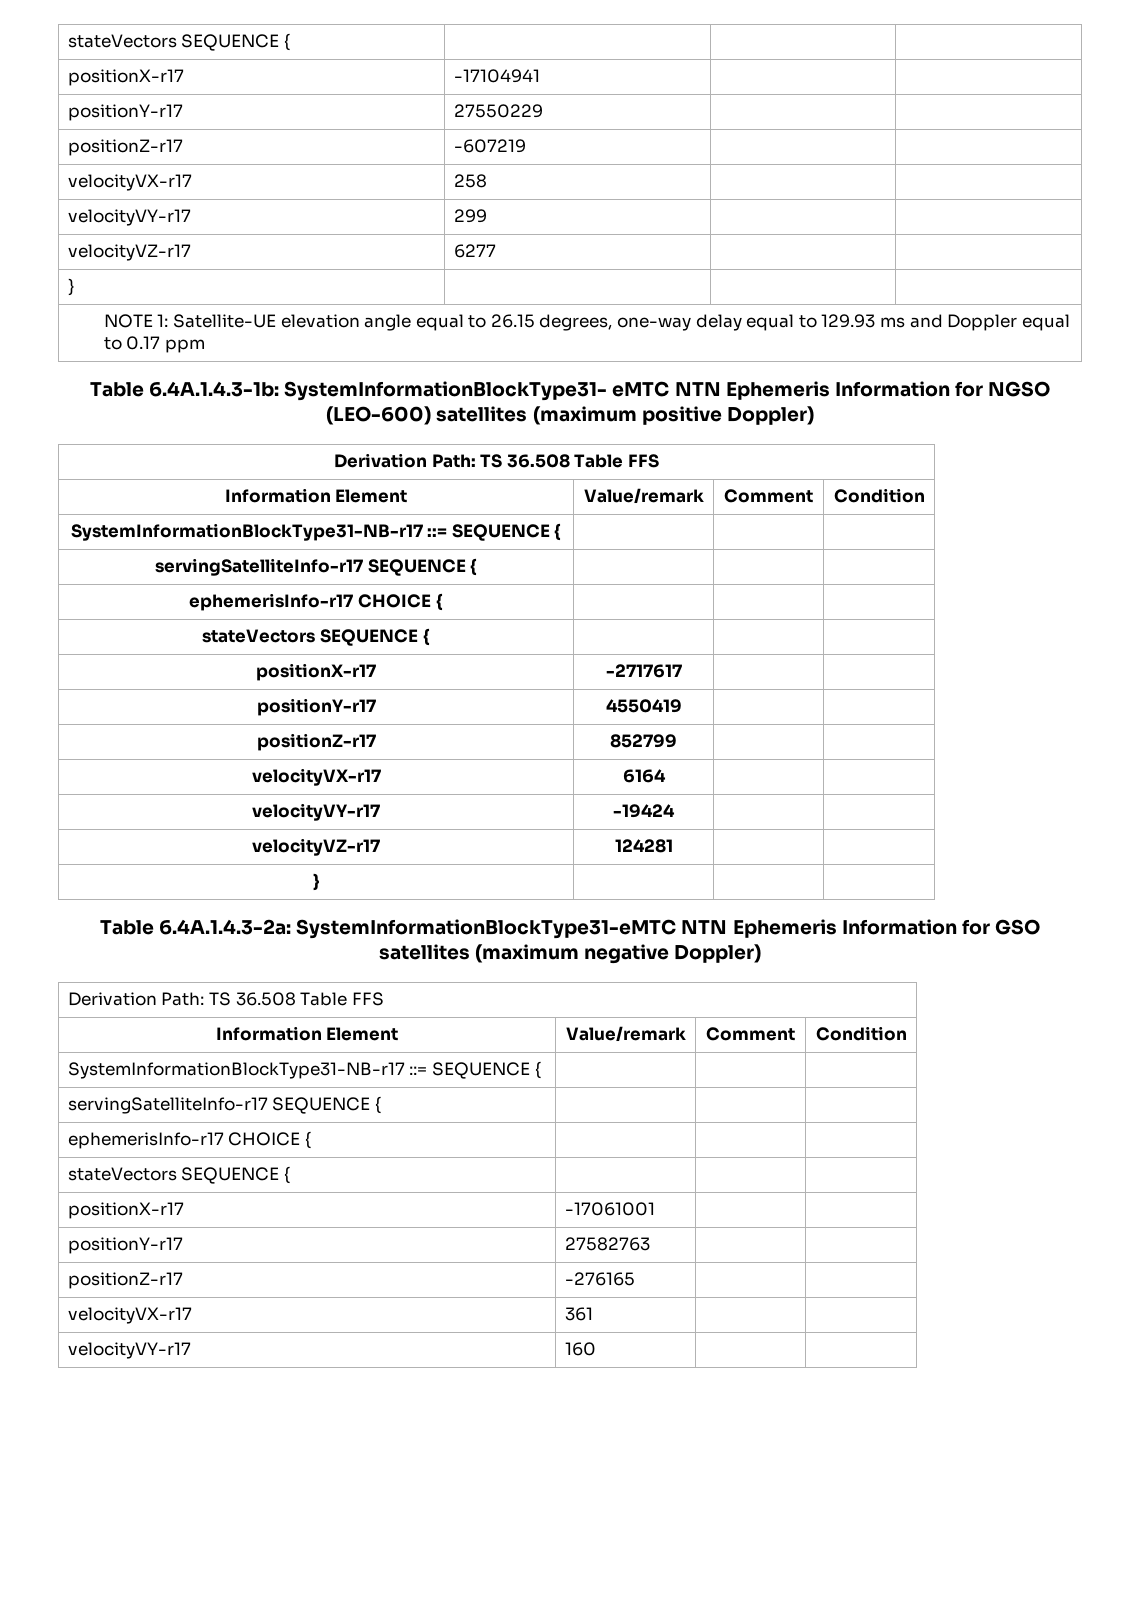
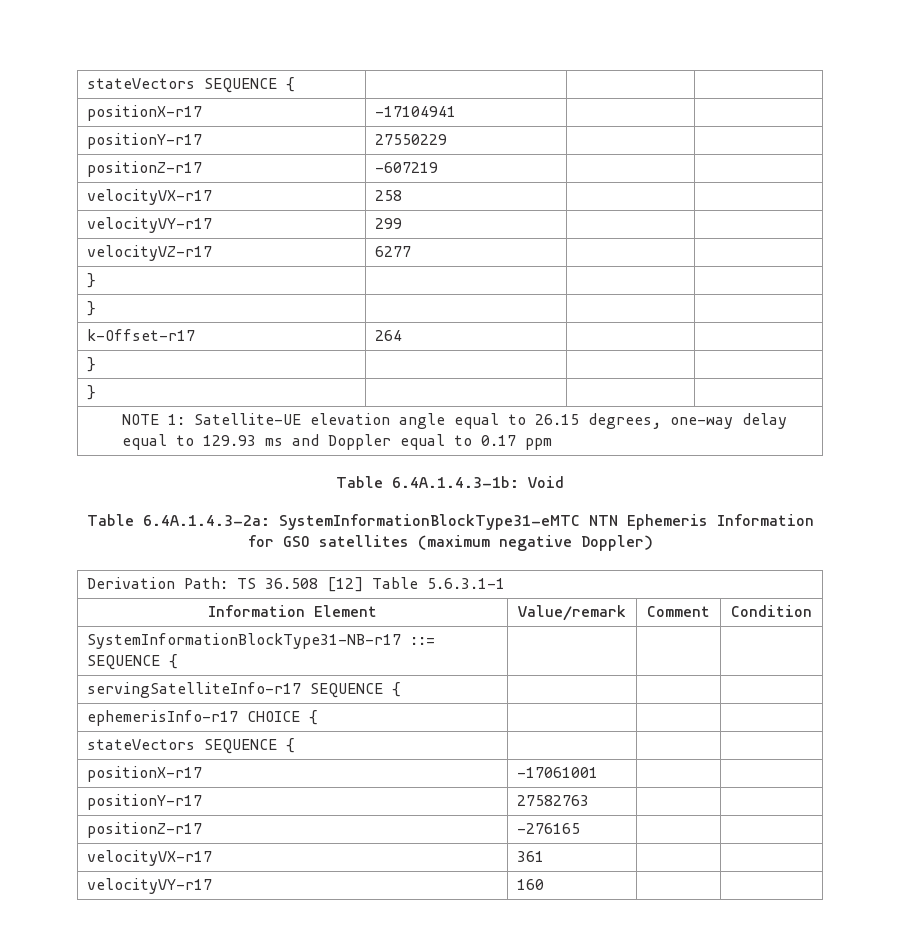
(74, 287) none -> [86,301,96,316] [86,329,195,341] [374,330,402,341] [86,357,96,372] [86,385,96,400] // } | | | // k-Offset-r17 | 264 | | // } | | | // } | | |
[284,381,1051,401] [326,406,814,425] [334,453,659,468] [224,488,408,503] [583,488,704,504] [724,489,813,503] [833,488,925,503] [70,523,562,541] [154,558,478,576] [189,593,443,611] [202,628,430,646] [256,663,376,681] [605,664,682,678] [256,698,376,716] [605,699,682,713] [256,733,376,751] [610,734,677,748] [251,768,381,786] [622,769,666,783] [252,803,380,821] [613,804,675,818] [252,838,380,856] [614,839,673,853] [312,873,320,891] SystemInformationBlockType31- eMTC NTN Ephemeris Information for NGSO (LEO-600) satellites (maximum positive Doppler) // Derivation Path: TS 36.508 Table FFS // Information Element | Value/remark | Comment | Condition // SystemInformationBlockType31-NB-r17 ::= SEQUENCE { | | | // servingSatelliteInfo-r17 SEQUENCE { | | | // ephemerisInfo-r17 CHOICE { | | | // stateVectors SEQUENCE { | | | // positionX-r17 | -2717617 | | // positionY-r17 | 4550419 | | // positionZ-r17 | 852799 | | // velocityVX-r17 | 6164 | | // velocityVY-r17 | -19424 | | // velocityVZ-r17 | 124281 | | // } | | | -> [528,476,564,488] Void
[300,992,384,1006] Table FFS -> [326,577,505,592] [12] Table 5.6.3.1-1

